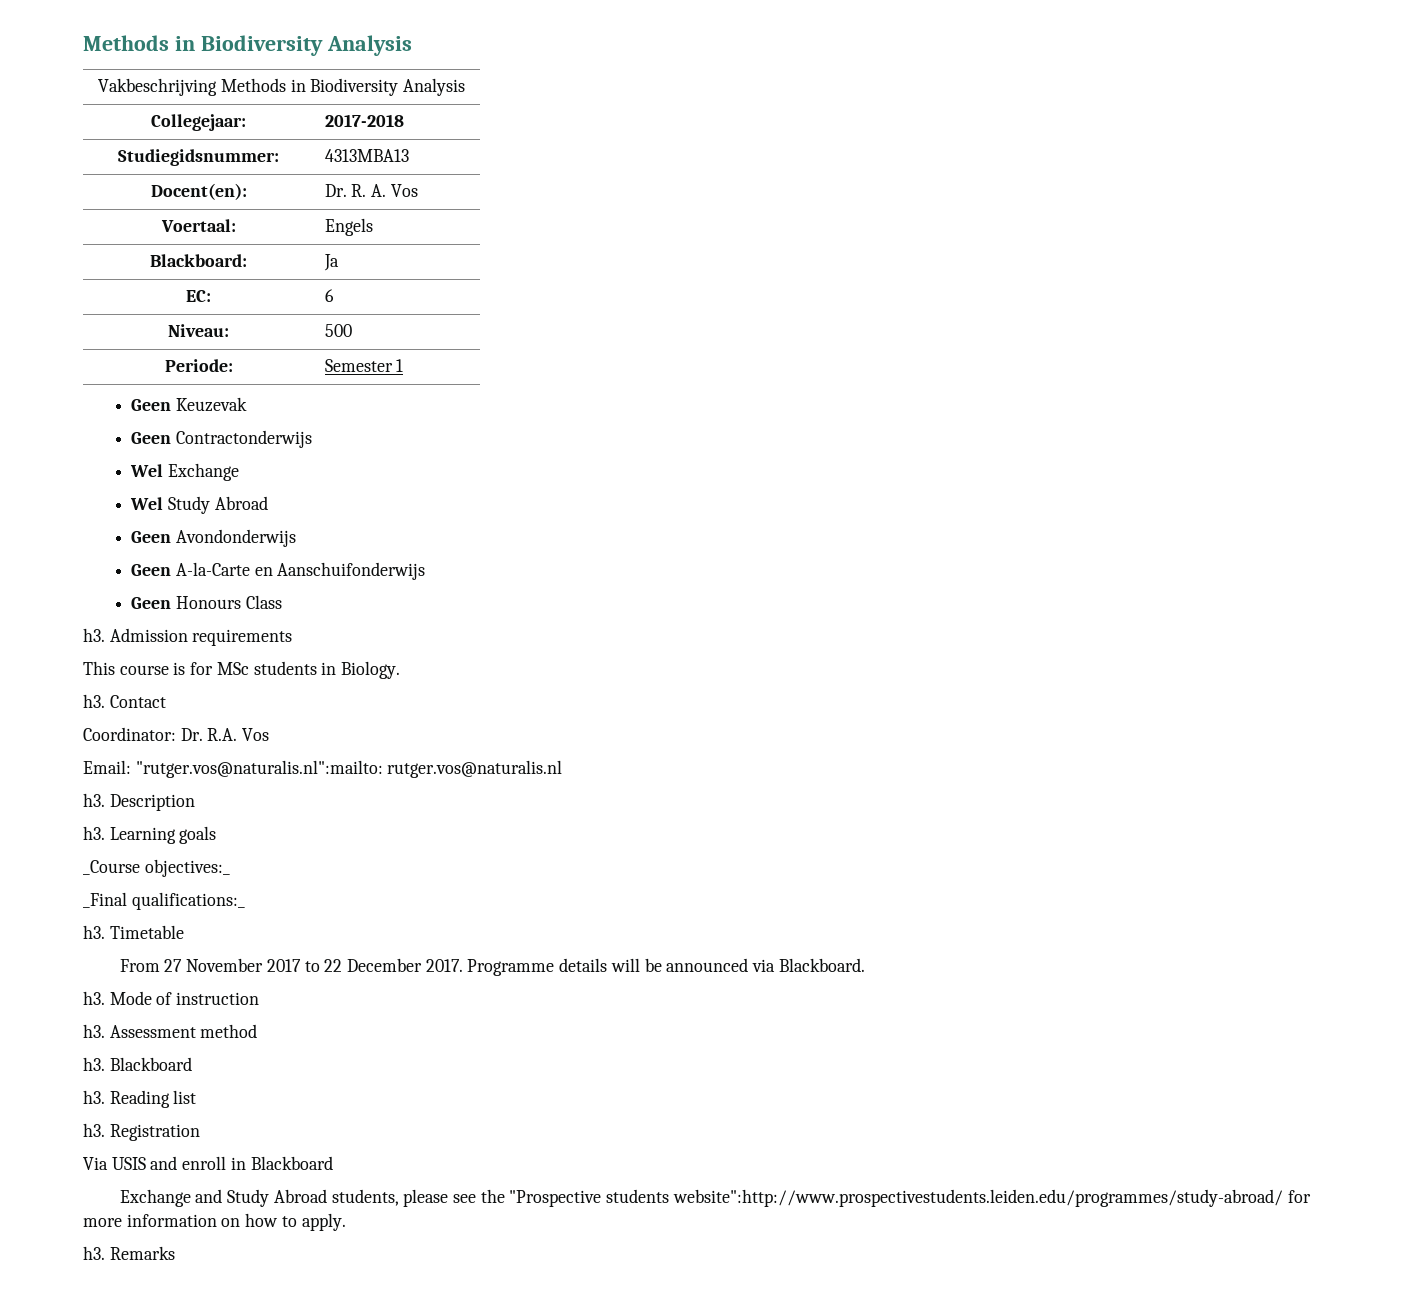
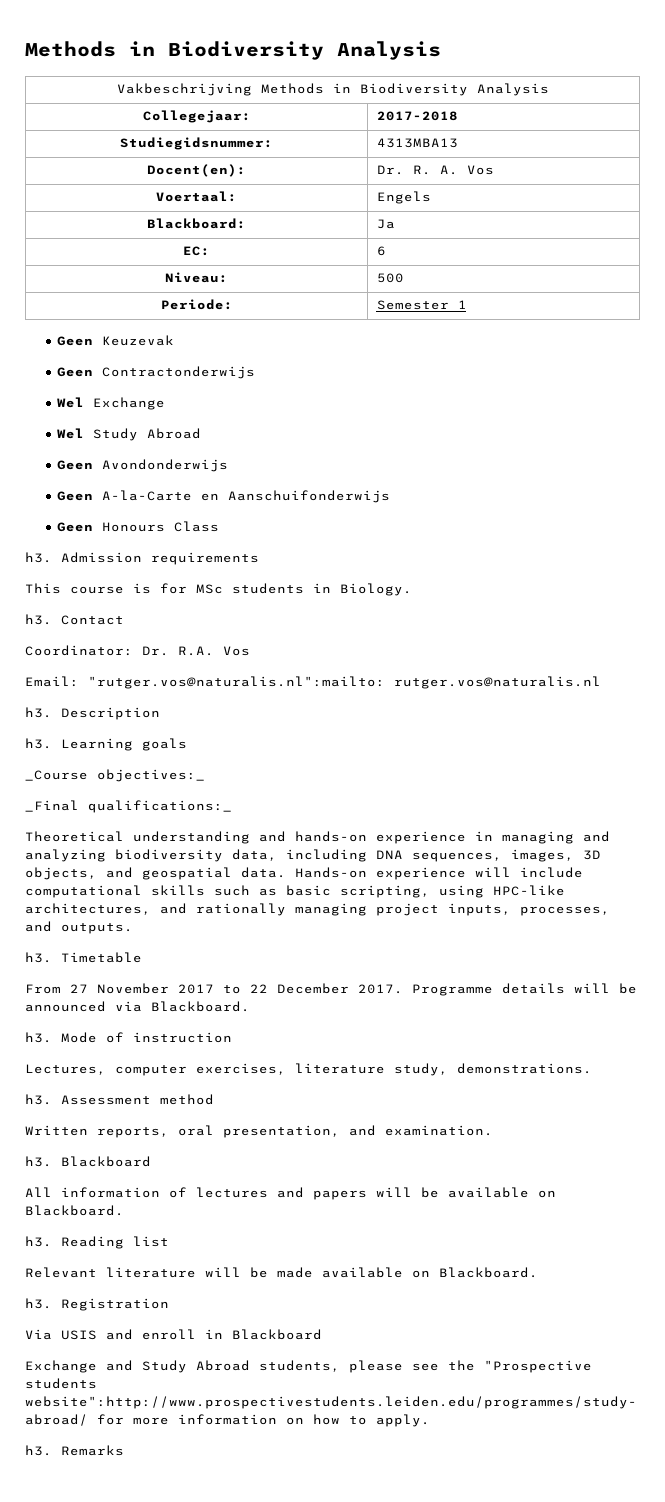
(245, 901) none -> [25,831,610,844] [25,849,601,862] [25,867,583,880] [25,885,565,898] [25,903,610,916] [25,921,133,934] // Theoretical understanding and hands-on experience in managing and analyzing biodiversity data, including DNA sequences, images, 3D objects, and geospatial data. Hands-on experience will include computational skills such as basic scripting, using HPC-like architectures, and rationally managing project inputs, processes, and outputs.
[83,1024,258,1038] [83,1057,192,1071] [83,1090,197,1108] h3. Assessment method // h3. Blackboard // h3. Reading list -> [25,1063,592,1076] [25,1094,214,1105] [25,1125,493,1138] [25,1156,151,1167] [25,1187,556,1200] [25,1205,124,1216] [25,1236,169,1249] [25,1267,538,1278] Lectures, computer exercises, literature study, demonstrations. // h3. Assessment method // Written reports, oral presentation, and examination. // h3. Blackboard // All information of lectures and papers will be available on Blackboard. // h3. Reading list // Relevant literature will be made available on Blackboard.

